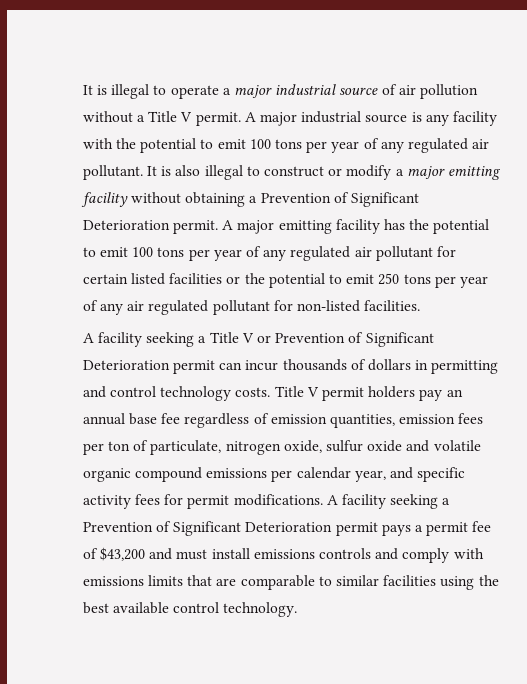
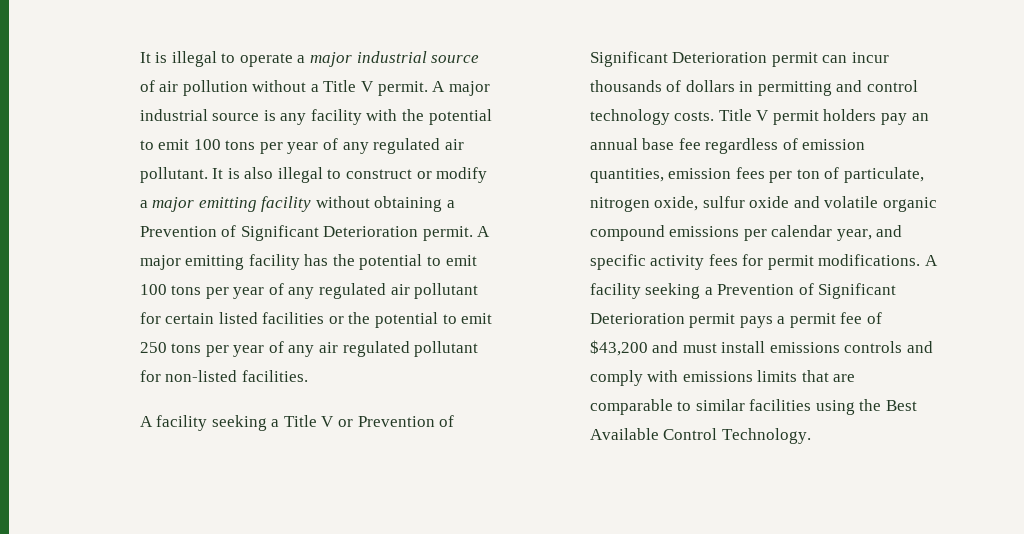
[82,602,298,617] best available control technology. -> [886,400,918,411] [589,428,811,444] Best Available Control Technology.

